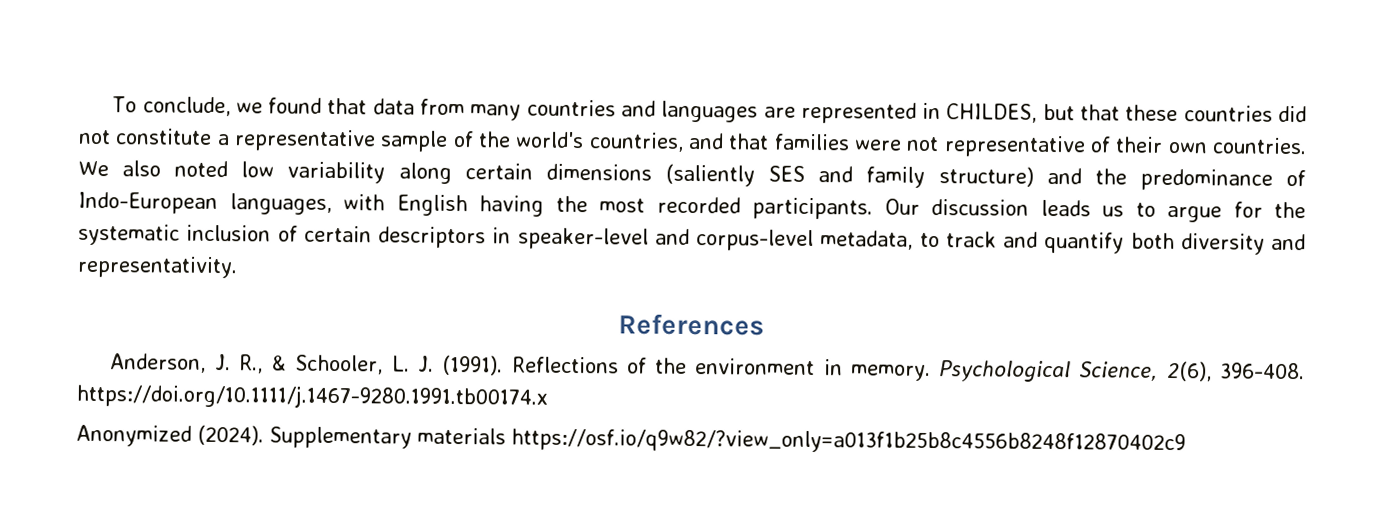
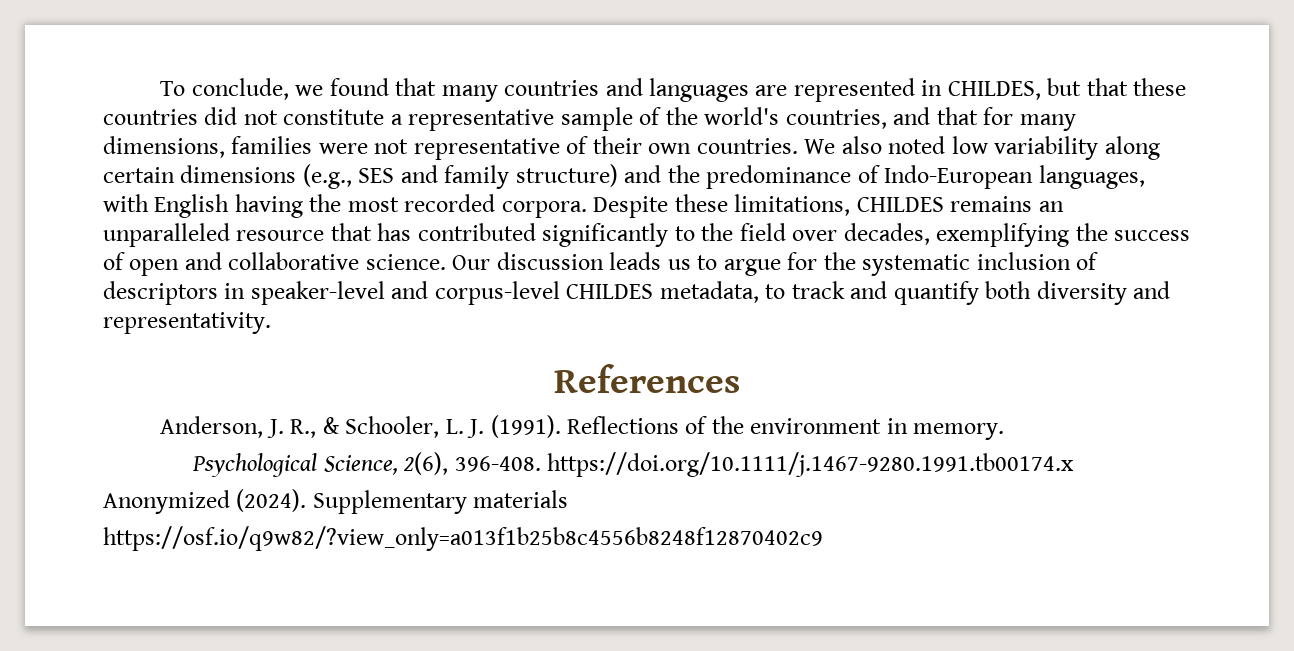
[372,98,466,116] data from -> (437, 87) none
(770, 141) none -> [983,107,1076,131] [103,136,225,158] for many dimensions,
[664,163,755,187] (saliently -> [302,164,352,189] (e.g.,
[752,197,873,220] participants. -> [501,194,1064,218] [103,223,1191,247] [103,252,446,276] corpora. Despite these limitations, CHILDES remains an unparalleled resource that has contributed significantly to the field over decades, exemplifying the success of open and collaborative science.
[303,225,372,243] certain -> (1099, 261) none
(814, 240) none -> [566,284,654,299] CHILDES
(931, 373) none -> (1005, 431) //
(506, 436) none -> (569, 499) //

